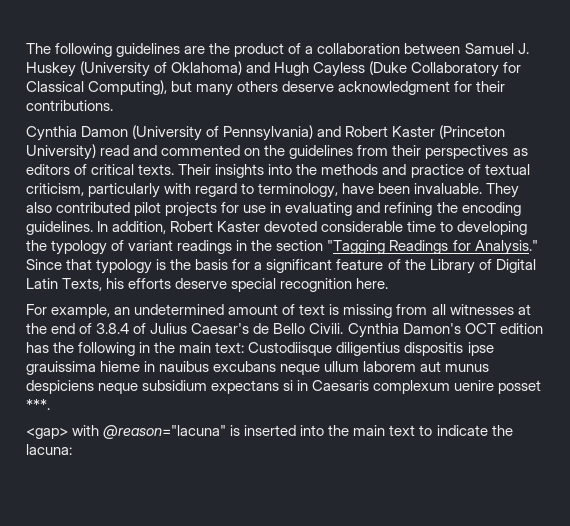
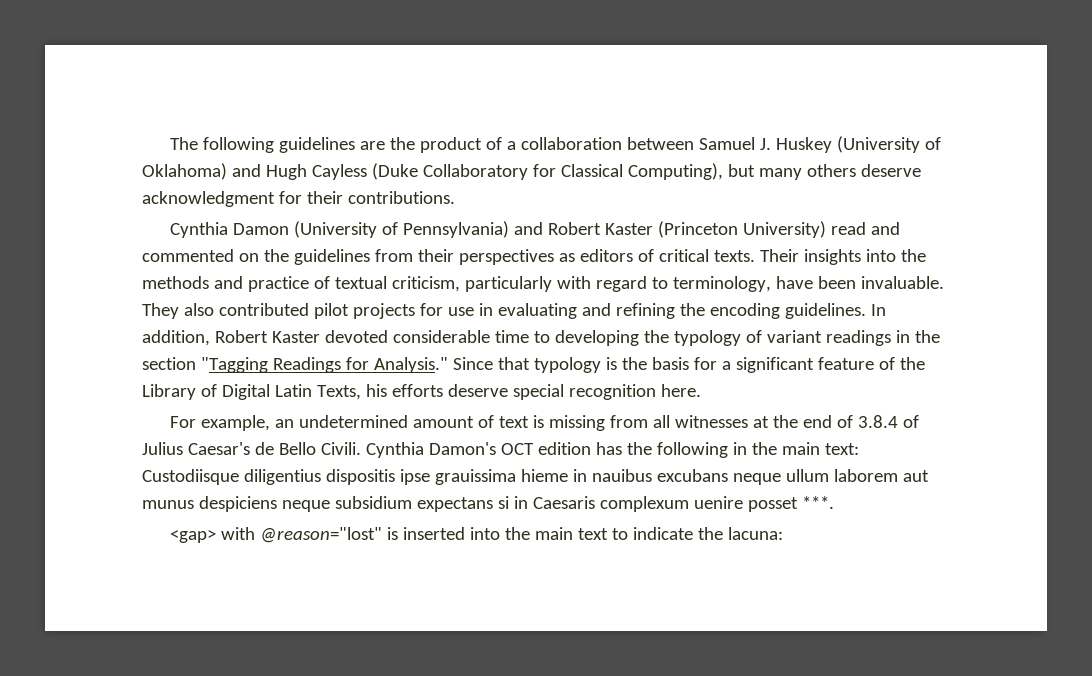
[103,425,227,439] @reason="lacuna" -> [259,527,382,543] @reason="lost"

